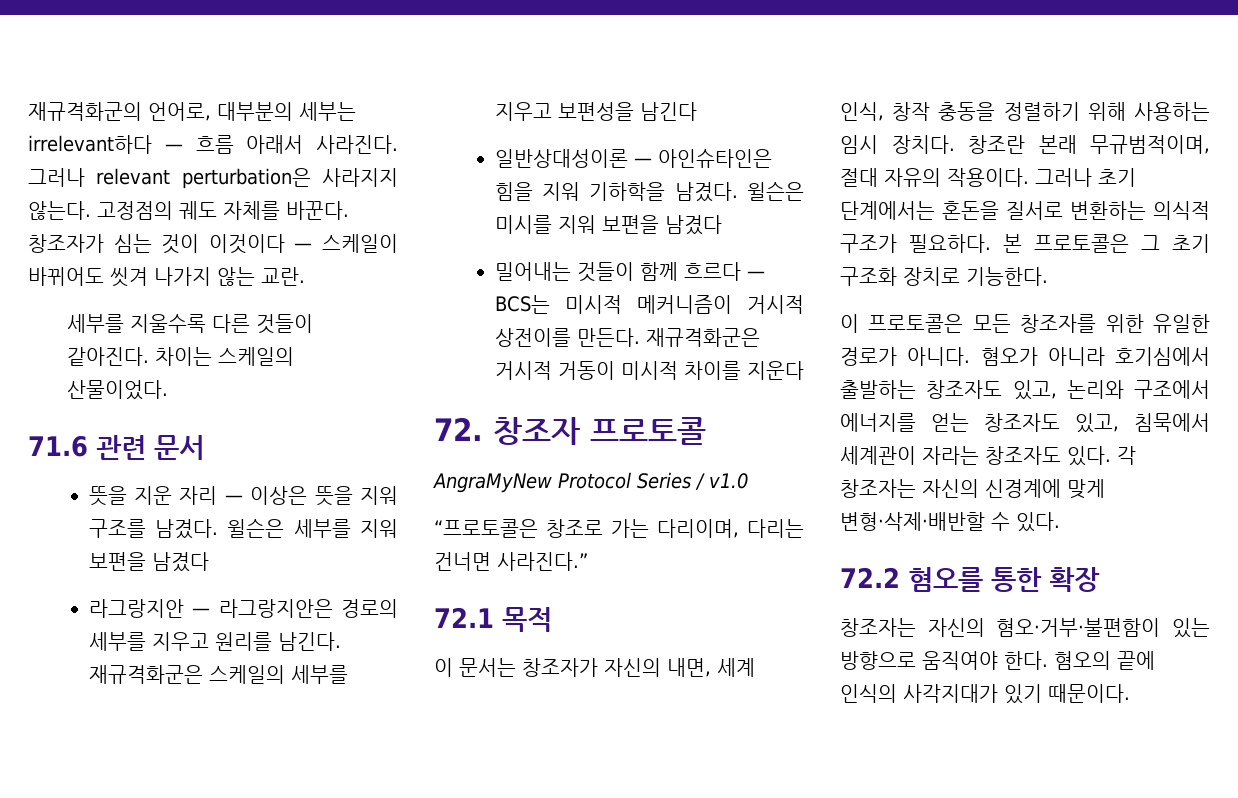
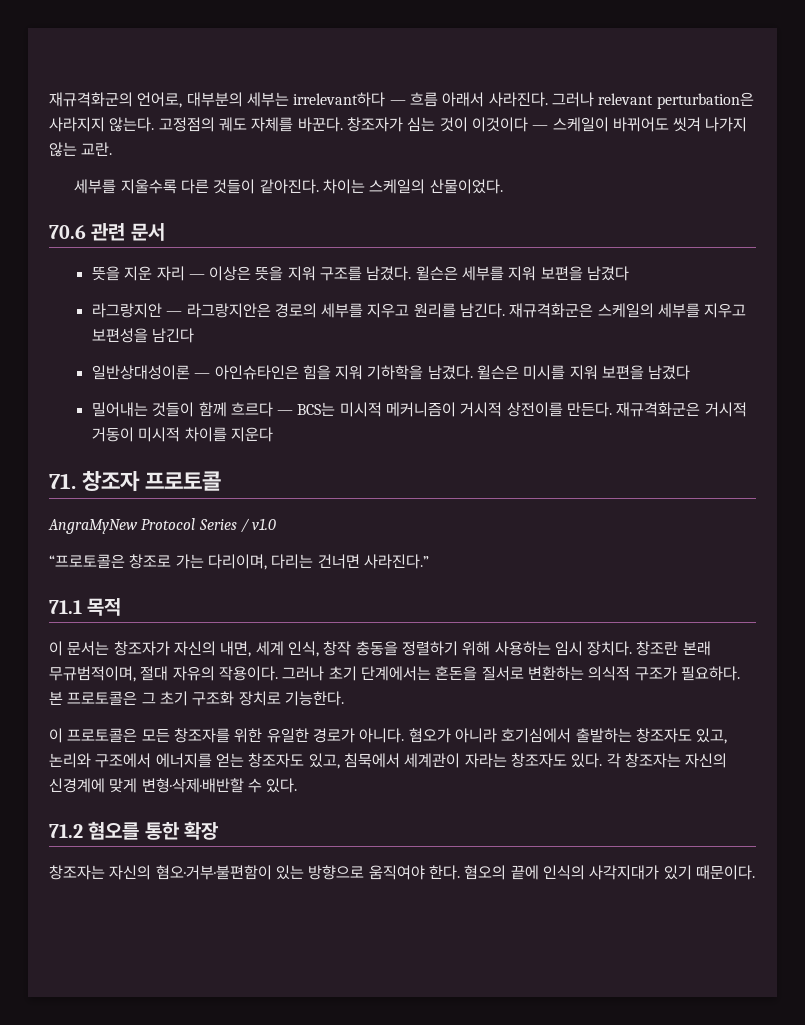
[28,435,88,457] 71.6 -> [49,225,86,239] 70.6
[434,417,483,441] 72. -> [49,473,76,489] 71.
[434,607,494,628] 72.1 -> [49,600,82,614] 71.1
[840,567,900,588] 72.2 -> [49,824,83,838] 71.2

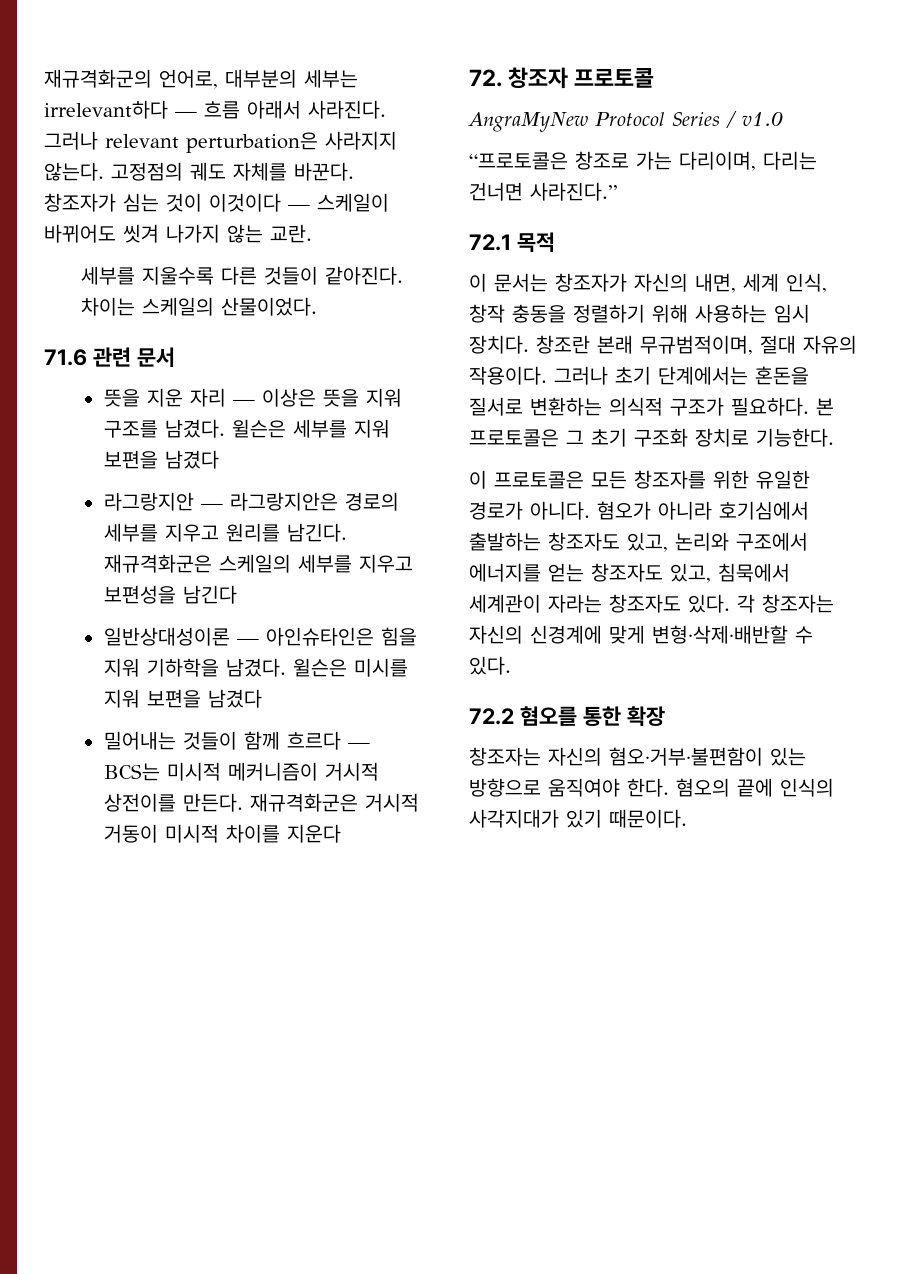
[49,225,86,239] 70.6 -> [44,349,87,366] 71.6
[49,473,76,489] 71. -> [469,69,502,87] 72.
[49,600,82,614] 71.1 -> [469,234,511,251] 72.1
[49,824,83,838] 71.2 -> [469,708,514,725] 72.2

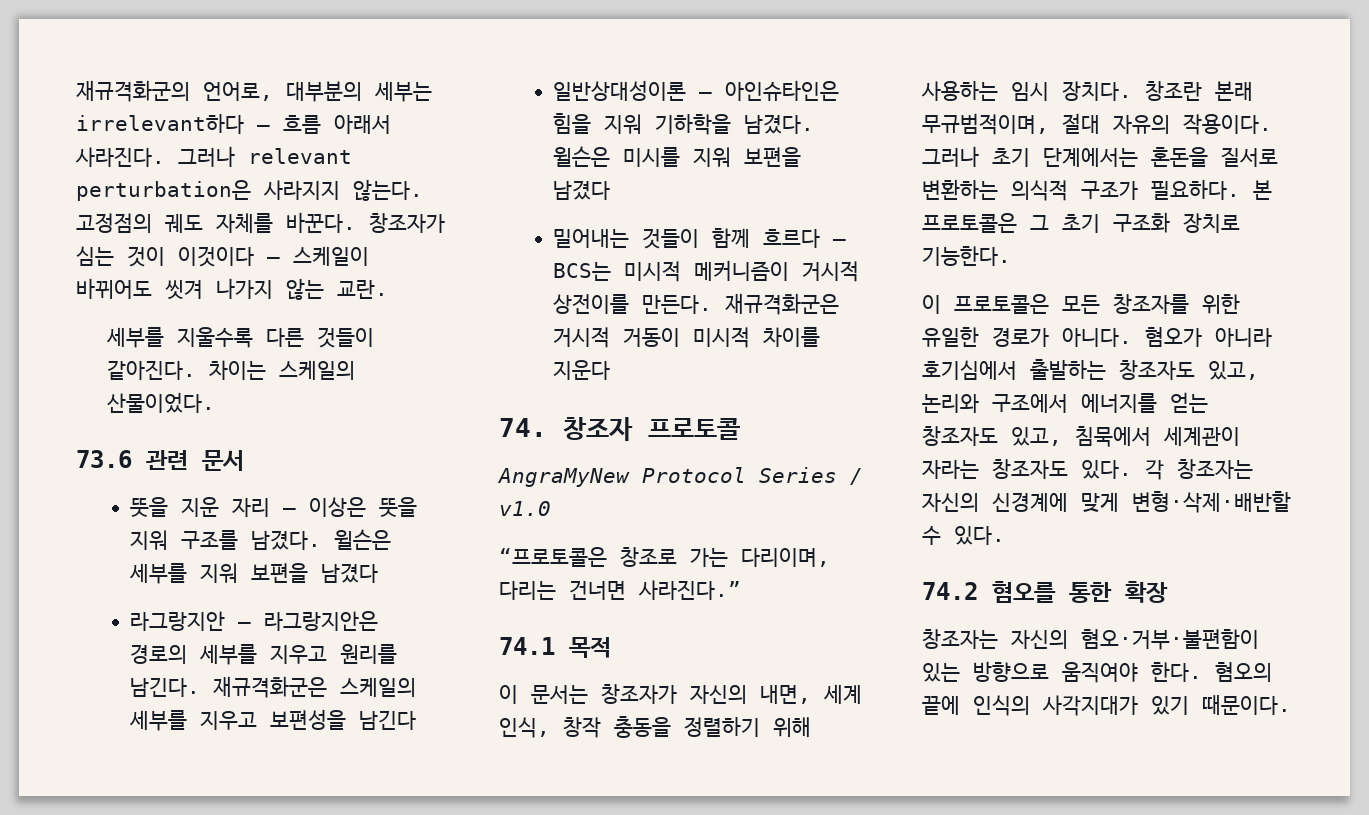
[44,349,87,366] 71.6 -> [76,450,132,468] 73.6
[469,69,502,87] 72. -> [499,418,547,437] 74.
[469,234,511,251] 72.1 -> [499,637,555,655] 74.1
[469,708,514,725] 72.2 -> [922,582,978,600] 74.2

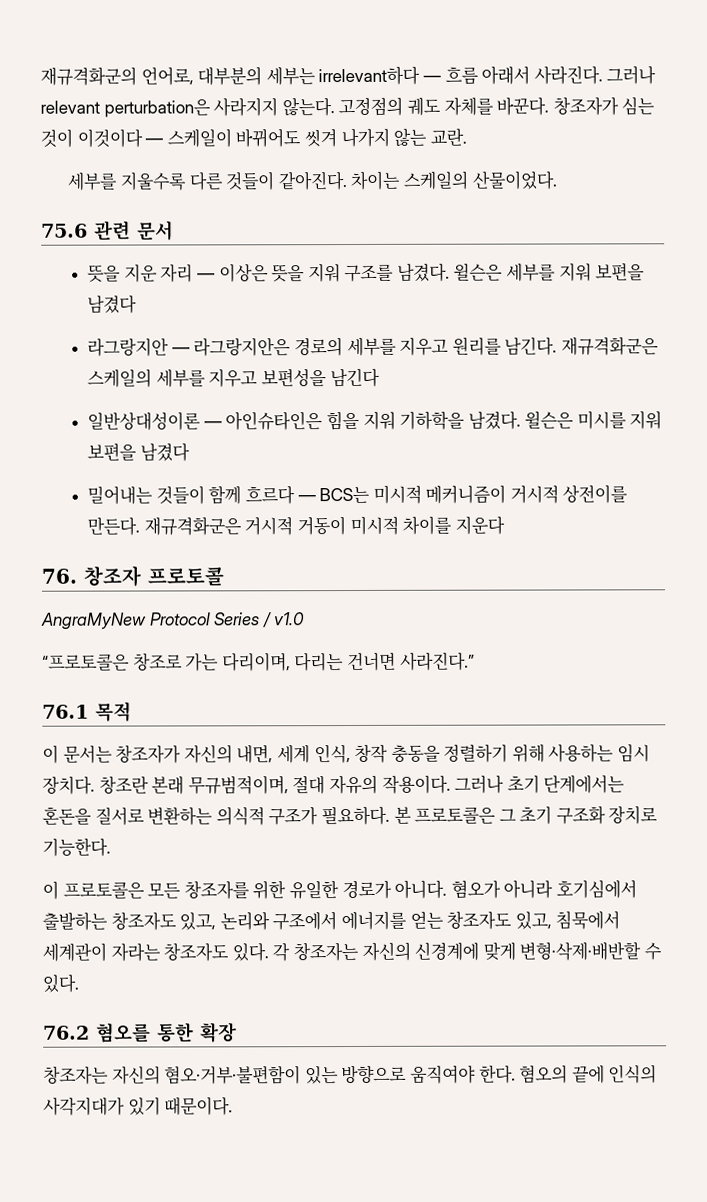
[76,450,132,468] 73.6 -> [41,223,88,238] 75.6
[499,418,547,437] 74. -> [41,568,77,584] 76.
[499,637,555,655] 74.1 -> [42,704,89,719] 76.1
[922,582,978,600] 74.2 -> [43,1025,90,1040] 76.2

